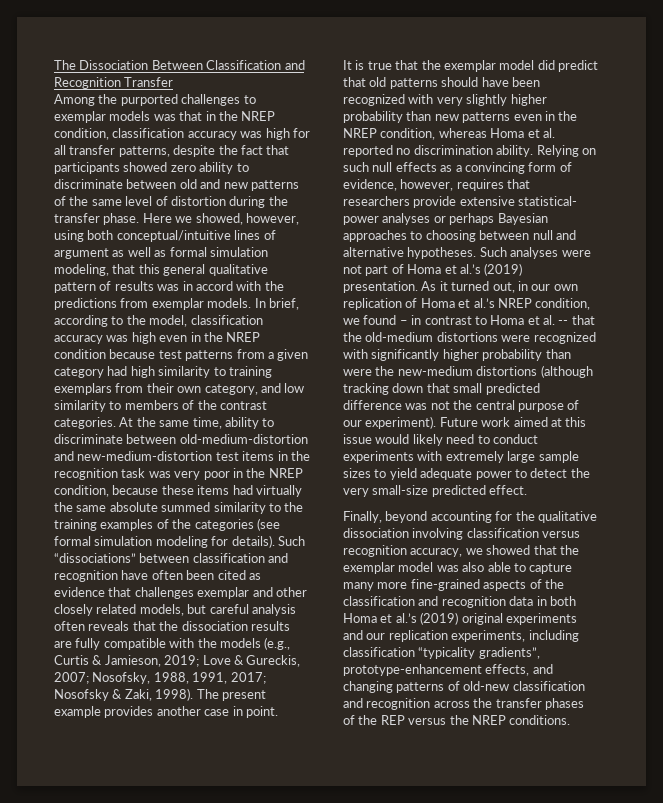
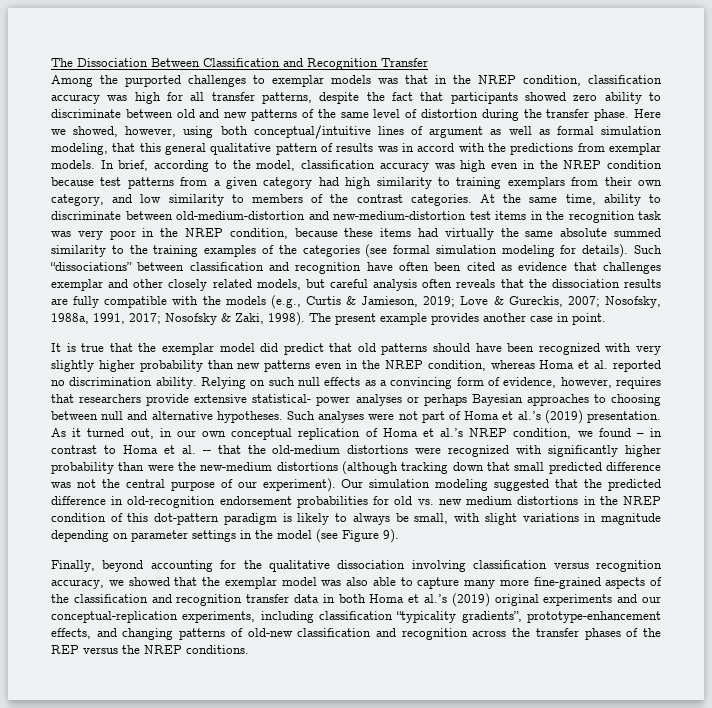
[153,672,189,684] 1988, -> [51,313,89,324] 1988a,
(578, 287) none -> [231,428,293,440] conceptual
[439,417,587,427] [343,434,538,446] [343,451,579,463] [343,468,590,480] [343,485,528,497] Future work aimed at this issue would likely need to conduct experiments with extremely large sample sizes to yield adequate power to detect the very small-size predicted effect. -> [341,479,662,491] [51,496,662,508] [51,513,662,525] [51,529,399,543] Our simulation modeling suggested that the predicted difference in old-recognition endorsement probabilities for old vs. new medium distortions in the NREP condition of this dot-pattern paradigm is likely to always be small, with slight variations in magnitude depending on parameter settings in the model (see Figure 9).
(506, 602) none -> [246,594,290,603] transfer
[388,630,448,642] replication -> [51,611,178,623] conceptual-replication

